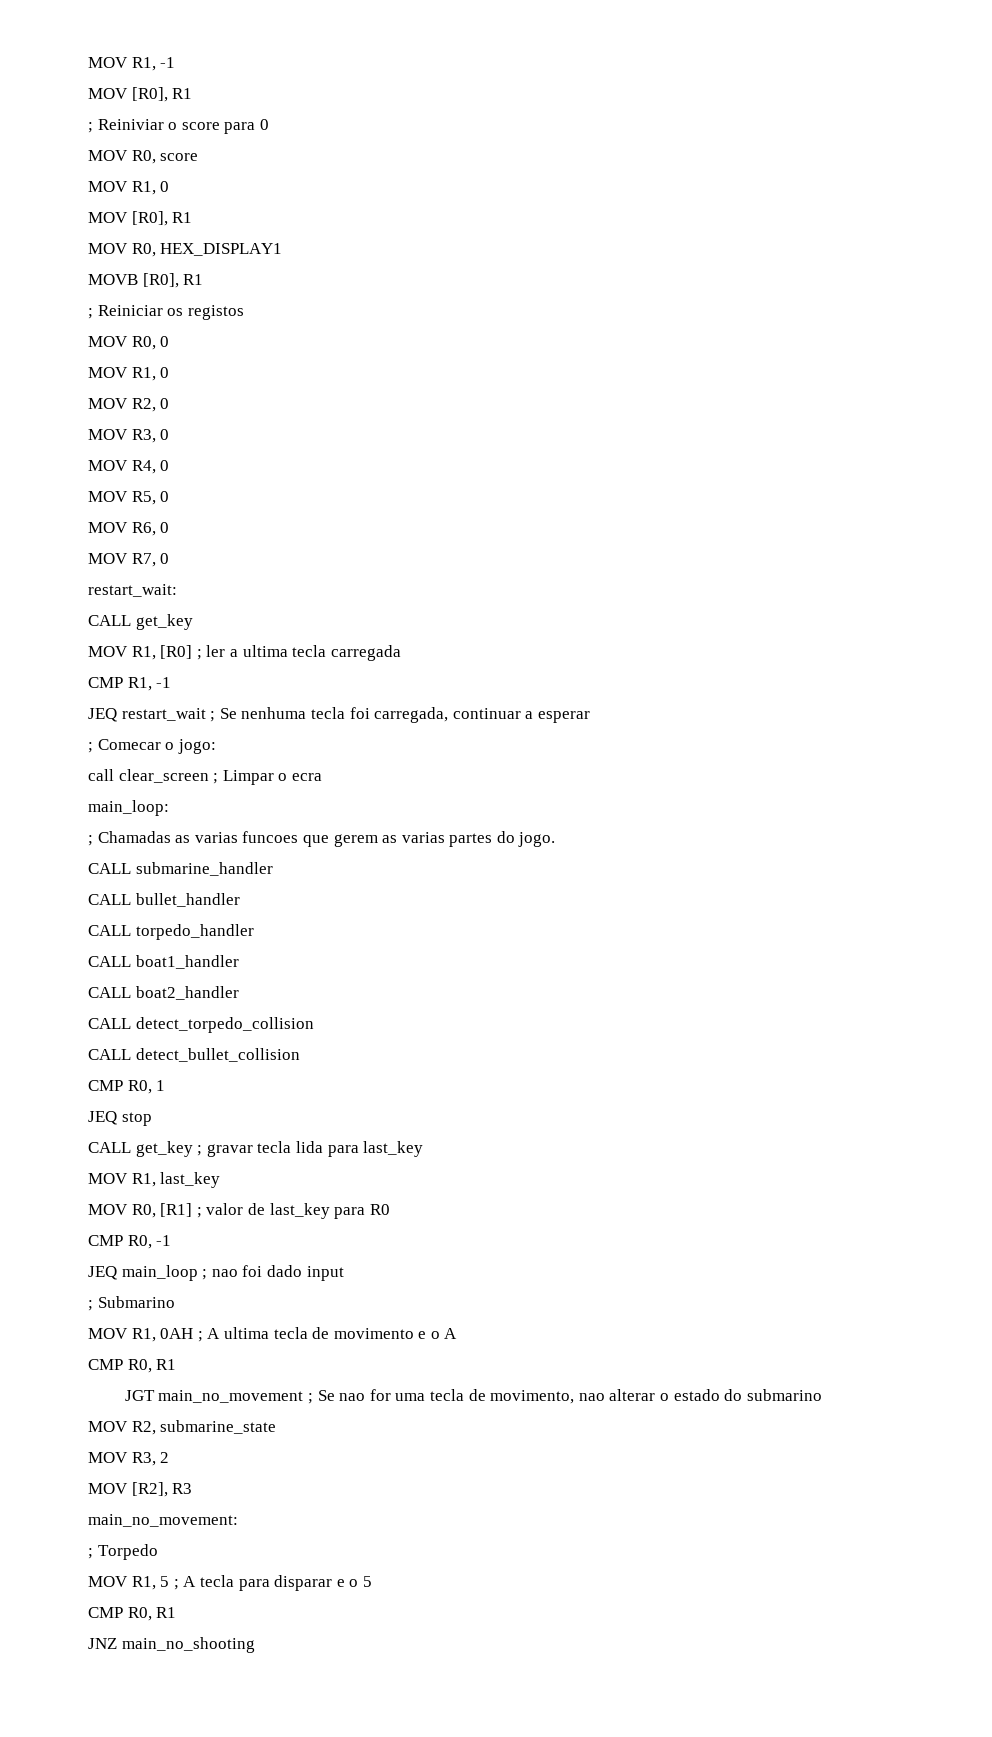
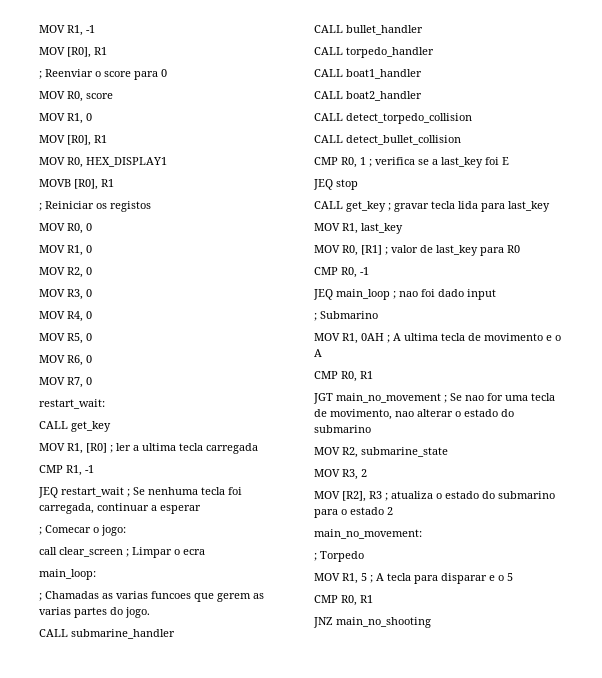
[97,119,164,130] Reiniviar -> [45,69,93,77] Reenviar
(166, 1085) none -> [369,157,509,168] ; verifica se a last_key foi E
(193, 1488) none -> [385,491,555,501] [314,507,393,518] ; atualiza o estado do submarino para o estado 2

